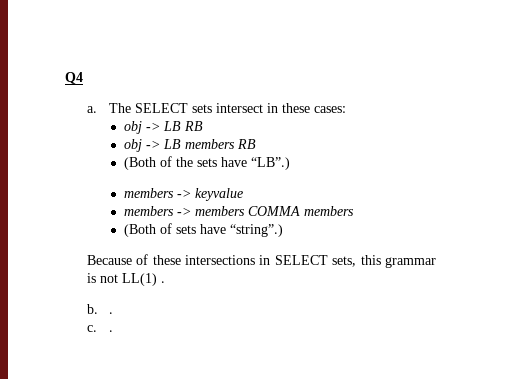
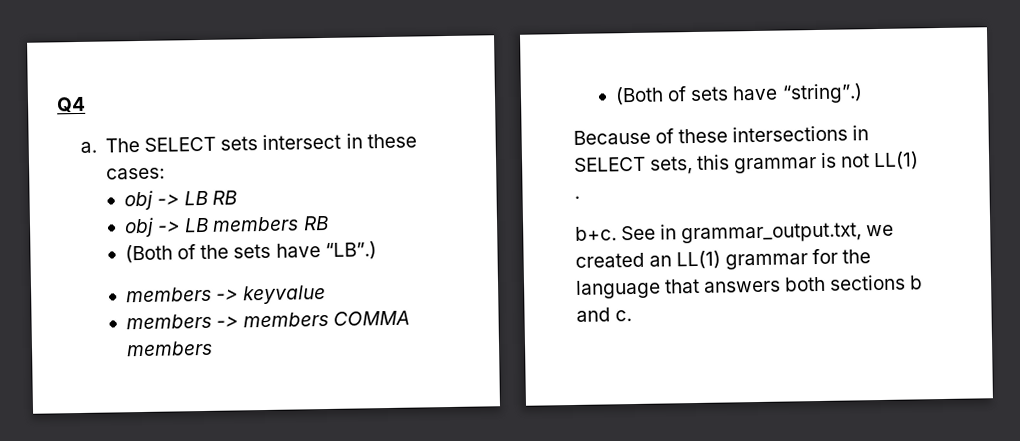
[86,304,113,314] [86,325,113,332] b. . // c. . -> [574,222,895,244] [574,248,872,270] [574,274,924,299] [575,307,632,322] b+c. See in grammar_output.txt, we created an LL(1) grammar for the language that answers both sections b and c.

